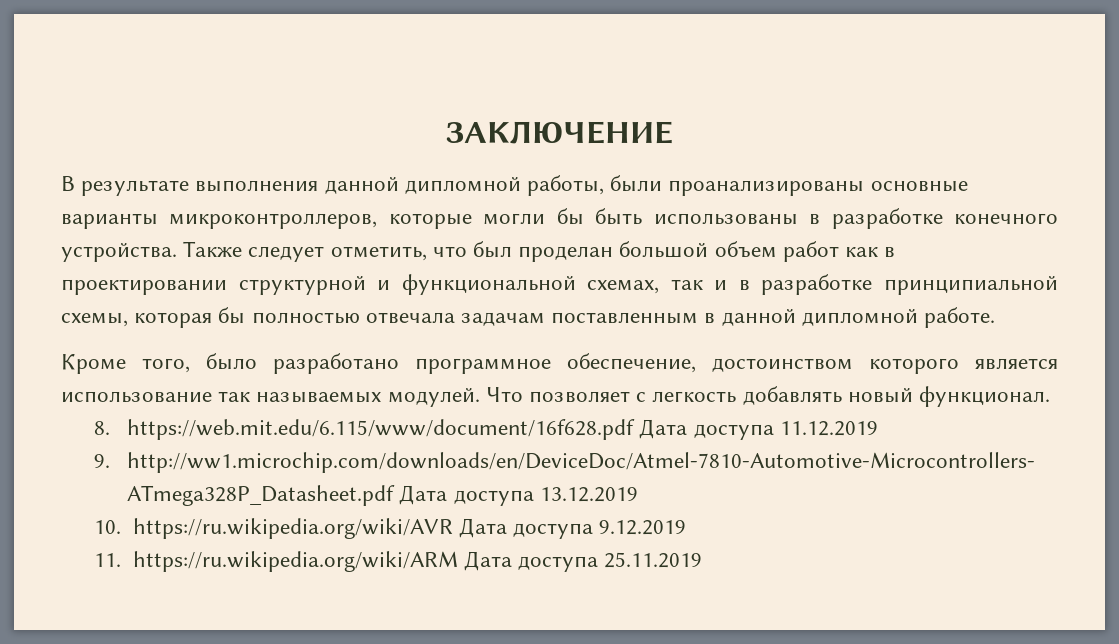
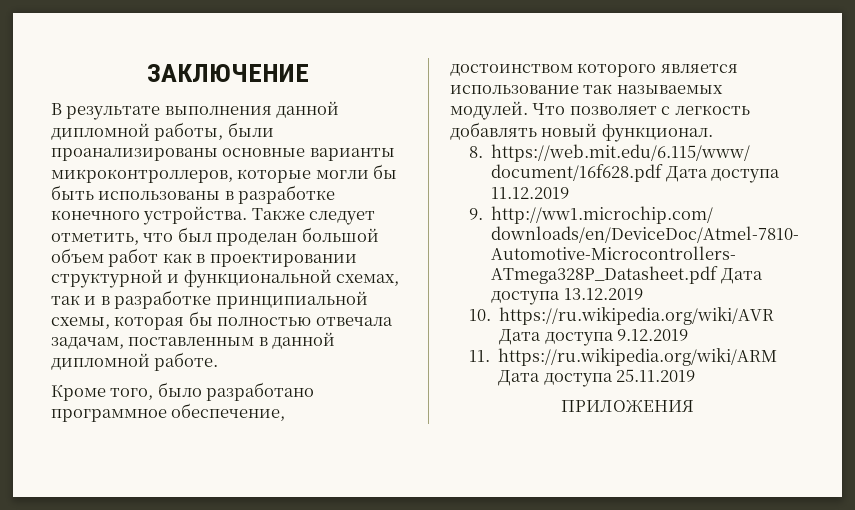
[461,312,546,326] задачам -> [51,337,124,349] задачам,
(703, 560) none -> [560,400,694,412] // ПРИЛОЖЕНИЯ

